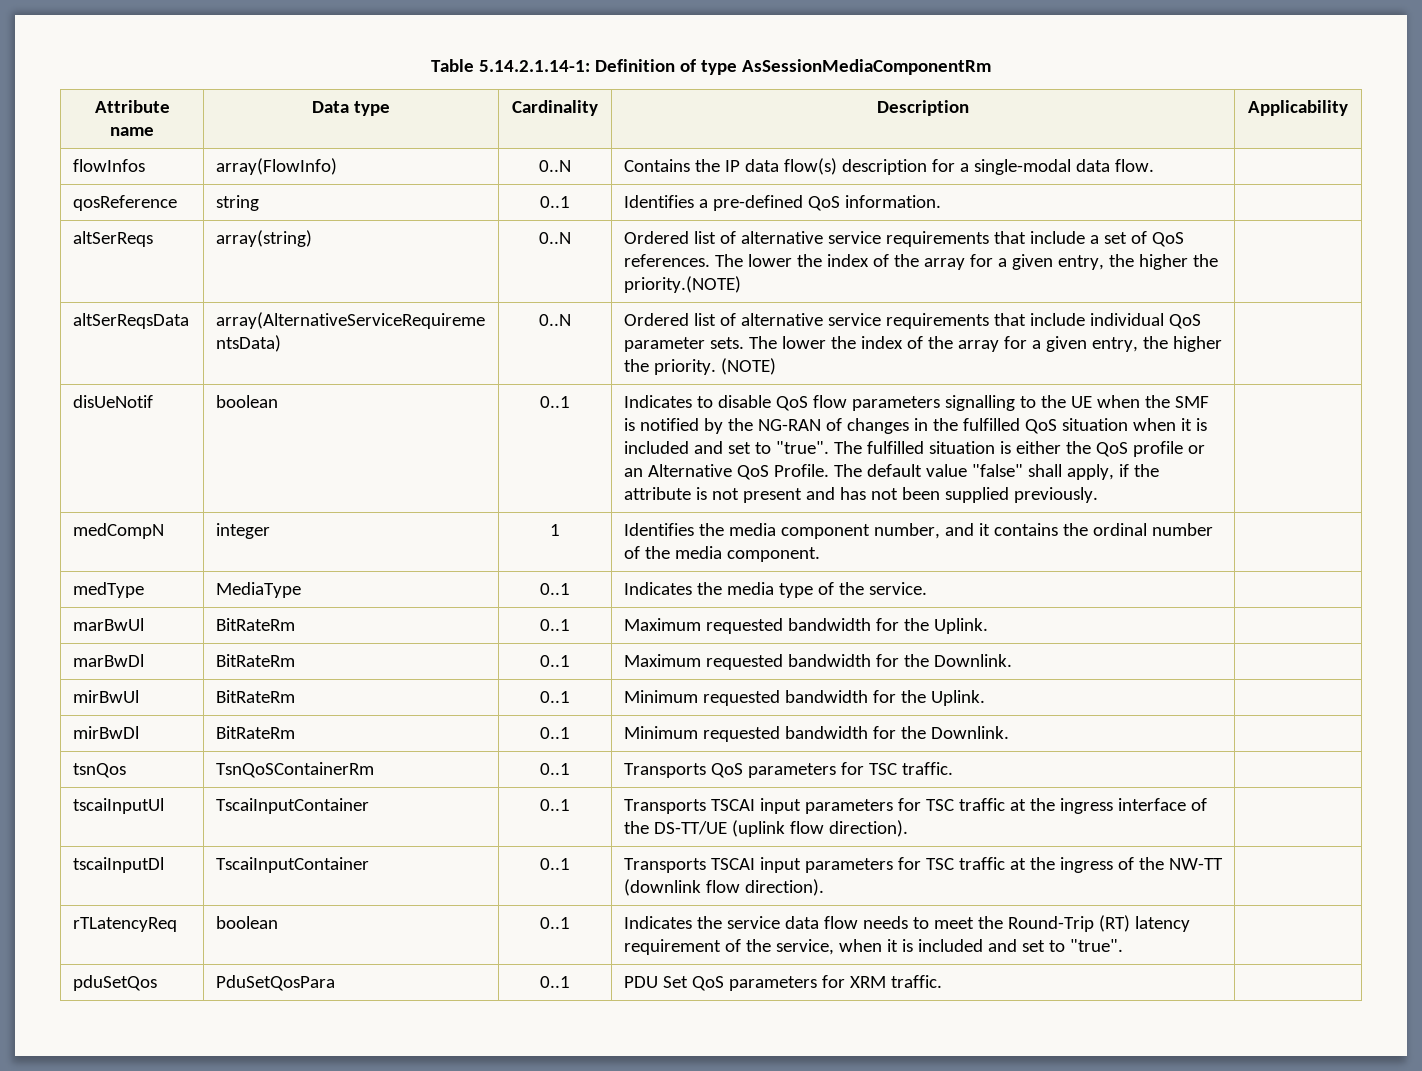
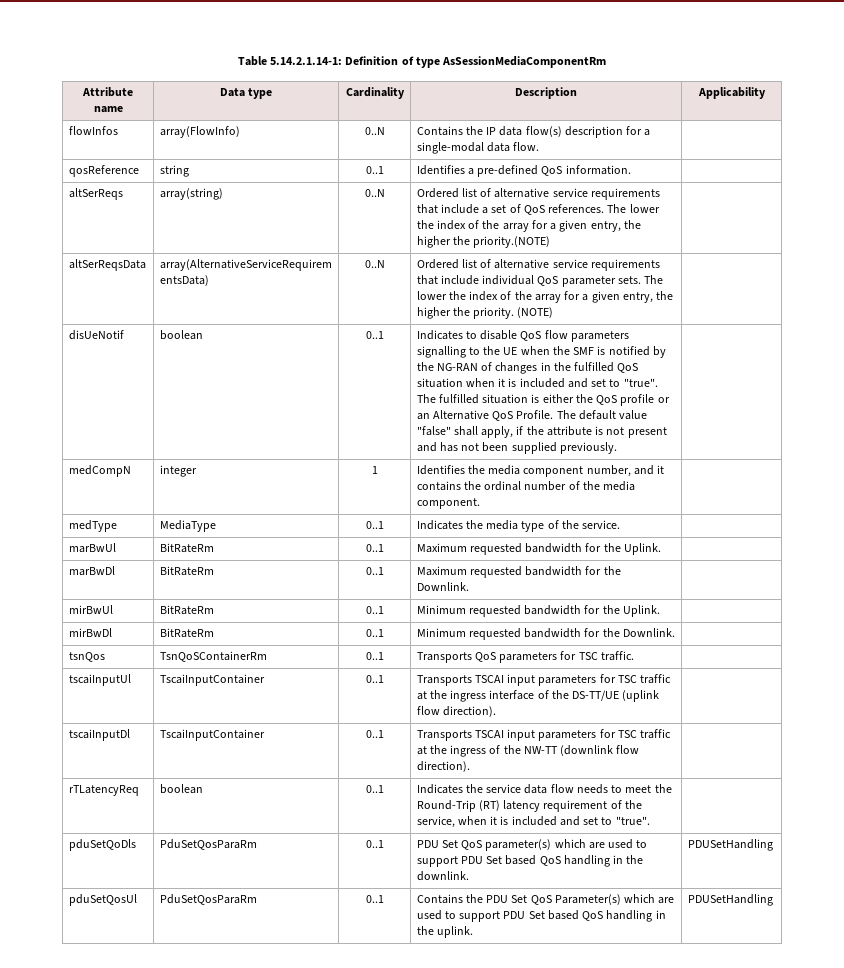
[72,975,157,991] [215,975,335,991] pduSetQos | PduSetQosPara -> [68,839,136,851] [159,839,257,850] pduSetQoDls | PduSetQosParaRm
[728,975,942,991] parameters for XRM traffic. | -> [485,839,648,851] [416,855,644,867] [416,871,469,881] [687,839,773,851] [68,894,137,906] [159,894,257,905] [365,895,384,903] [416,894,675,905] [416,910,666,922] [416,926,473,938] [687,894,773,906] parameter(s) which are used to support PDU Set based QoS handling in the downlink. | PDUSetHandling // pduSetQosUl | PduSetQosParaRm | 0..1 | Contains the PDU Set QoS Parameter(s) which are used to support PDU Set based QoS handling in the uplink. | PDUSetHandling

